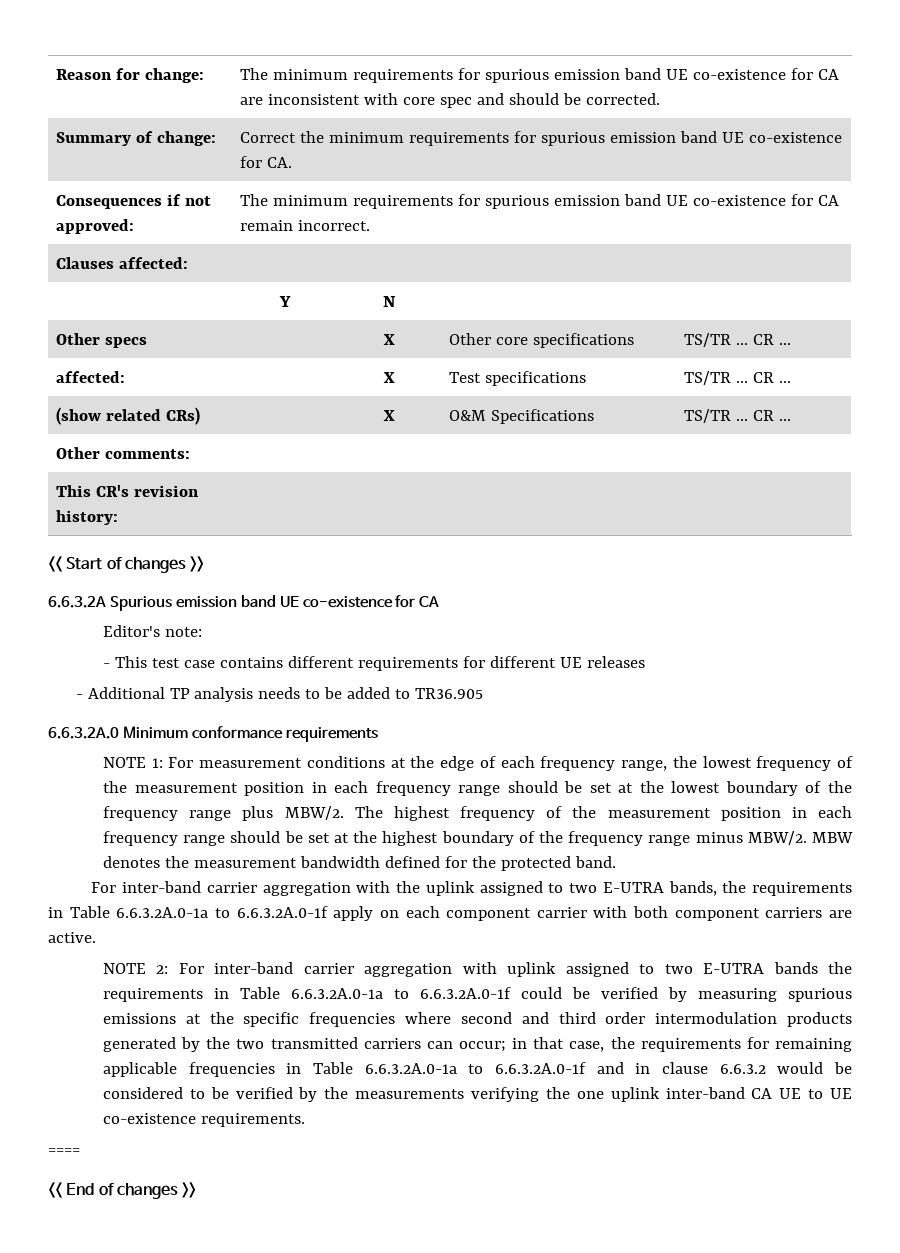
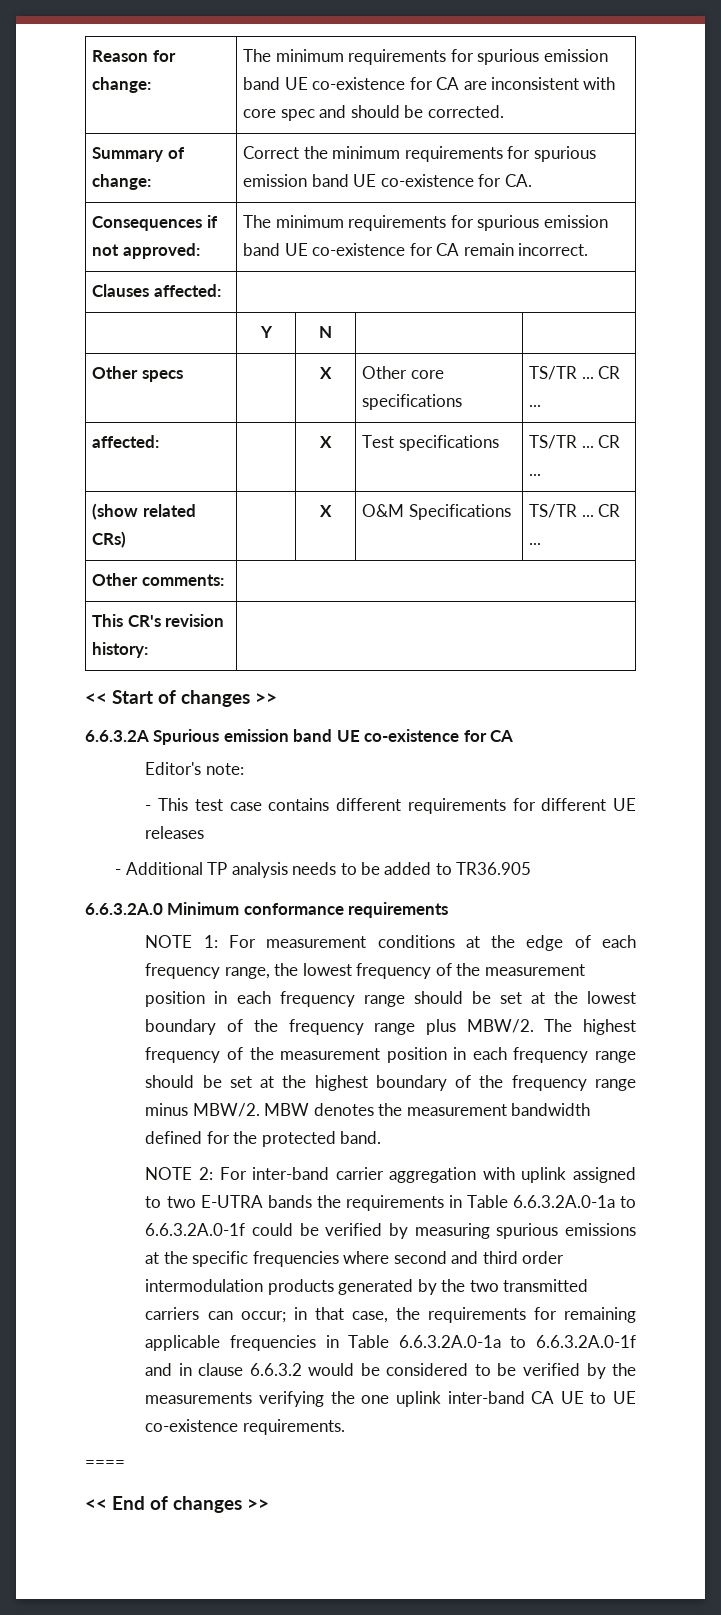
[91,881,852,896] [48,906,852,921] [48,932,96,943] // For inter-band carrier aggregation with the uplink assigned to two E-UTRA bands, the requirements in Table 6.6.3.2A.0-1a to 6.6.3.2A.0-1f apply on each component carrier with both component carriers are active. -> (382, 1137) none

